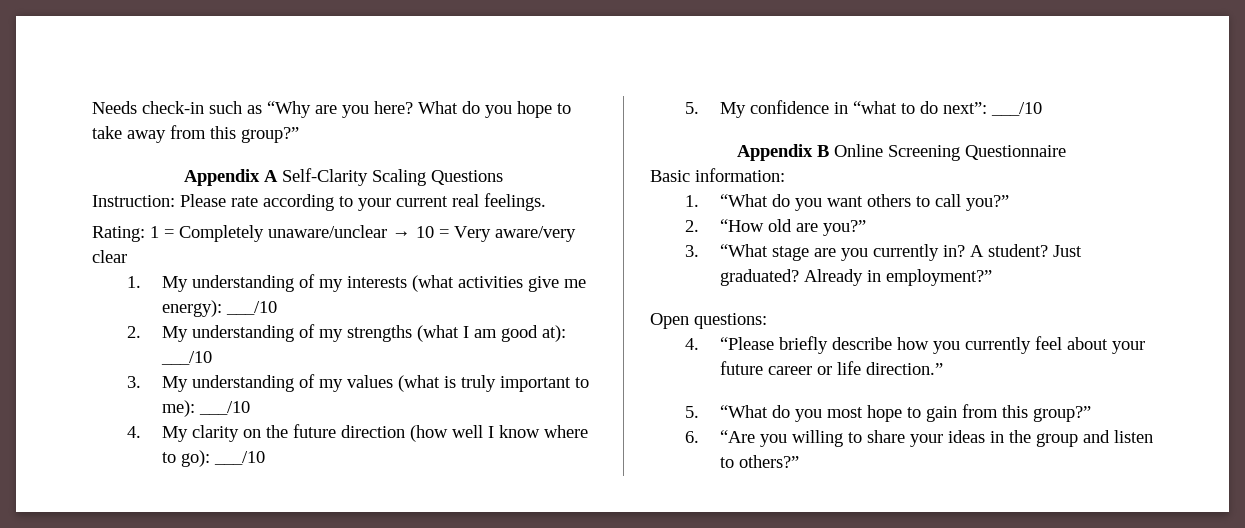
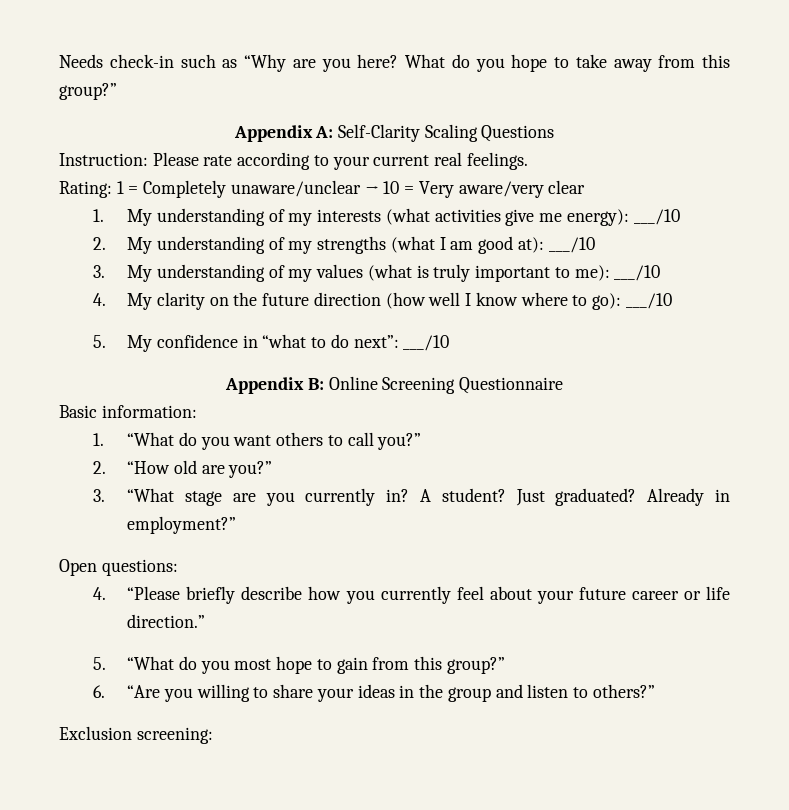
[264,170,278,182] A -> [315,126,334,138] A:
[817,145,829,157] B -> [307,378,324,390] B:
(799, 461) none -> [59,726,213,744] // Exclusion screening:

